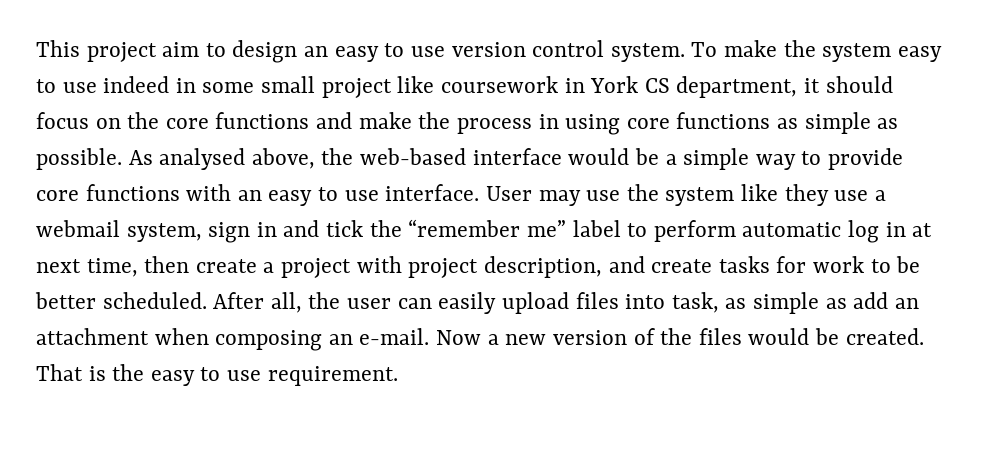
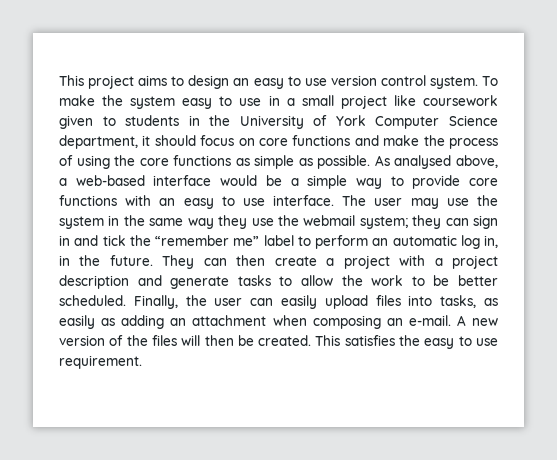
[162,42,200,57] aim -> [138,75,168,86] aims
[103,76,255,93] indeed in some -> [268,95,295,106] in a
[564,76,670,93] in York CS -> [59,115,498,129] given to students in the University of York Computer Science
[127,112,160,129] the -> (255, 142) none
[538,114,621,135] in using -> [59,155,136,169] of using the
[321,148,354,165] the -> [59,178,67,186] a
[485,186,532,201] User -> [342,195,403,206] The user
[740,184,886,206] [36,220,202,242] like they use a webmail system, -> [108,215,469,229] in the same way they use the webmail system; they can
(736, 231) none -> [372,238,389,246] an
[885,222,933,237] [36,258,138,277] in at next time, -> [484,235,498,248] [59,255,227,269] in, in the future. They can
[408,256,807,278] project description, and create tasks for -> [434,255,498,269] [59,275,363,289] a project description and generate tasks to allow the
[213,292,302,313] After all, -> [133,295,178,309] Finally,
[671,292,889,314] task, as simple as add -> [440,295,499,308] [59,315,165,329] tasks, as easily as adding
[436,330,499,345] Now a -> [456,315,466,326] A
[748,328,924,345] [36,364,106,381] would be created. That is -> [181,335,395,346] will then be created. This satisfies

